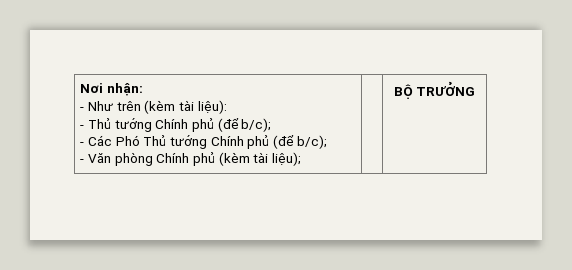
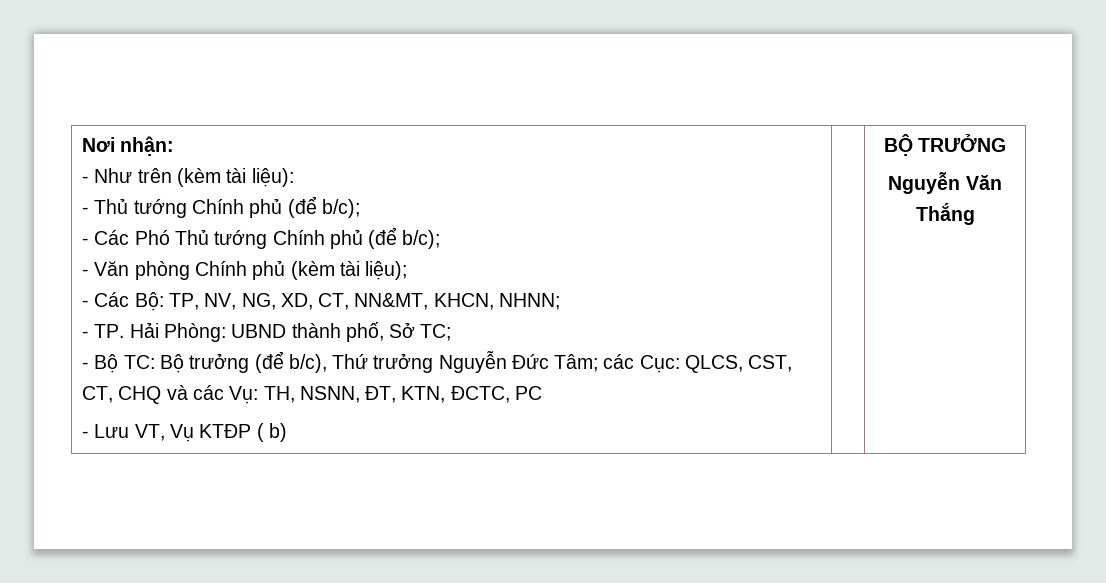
(301, 159) none -> [82,292,560,311] [82,322,452,342] [82,351,793,373] [82,385,542,404] [82,423,287,442] // - Các Bộ: TP, NV, NG, XD, CT, NN&MT, KHCN, NHNN; // - TP. Hải Phòng: UBND thành phố, Sở TC; // - Bộ TC: Bộ trưởng (để b/c), Thứ trưởng Nguyễn Đức Tâm; các Cục: QLCS, CST, CT, CHQ và các Vụ: TH, NSNN, ĐT, KTN, ĐCTC, PC // - Lưu VT, Vụ KTĐP ( b)
(476, 88) none -> [888,172,1002,194] [915,203,975,225] // Nguyễn Văn Thắng

